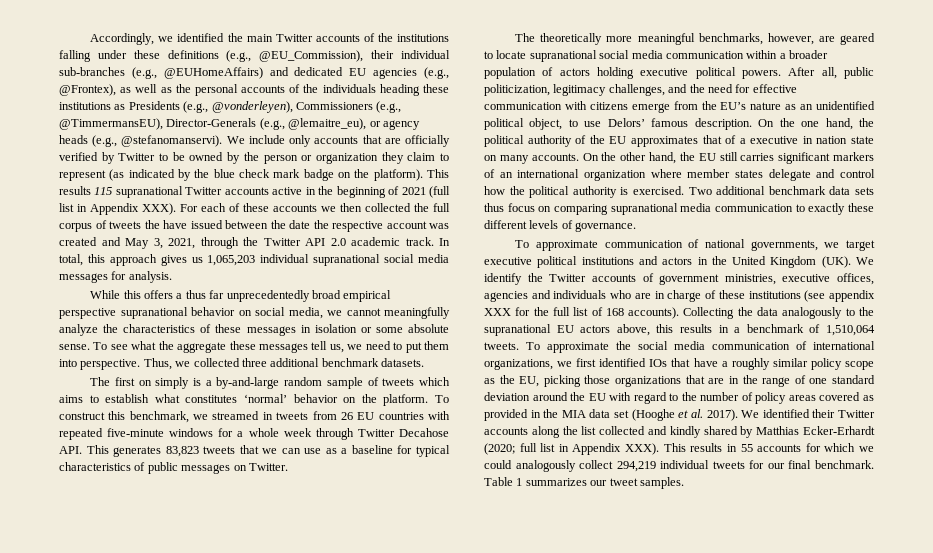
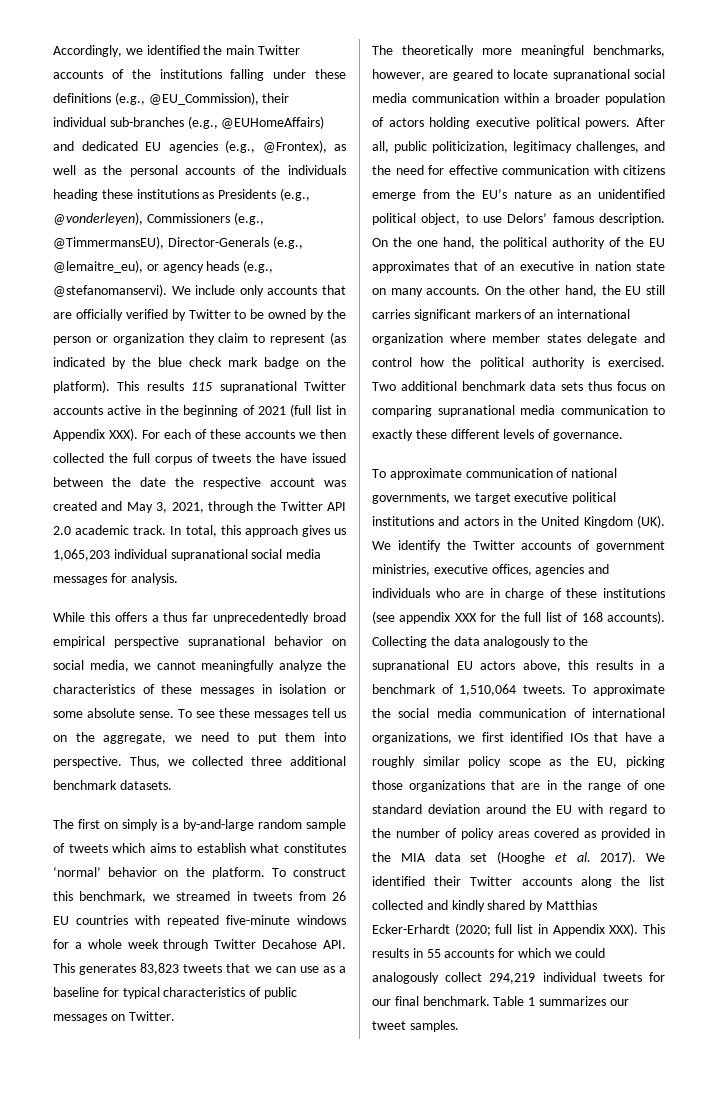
[131,341,344,353] what the aggregate these messages tell us, -> [219,708,346,720] [53,732,167,744] these messages tell us on the aggregate,
[739,138,746,144] a -> [500,264,515,271] an

